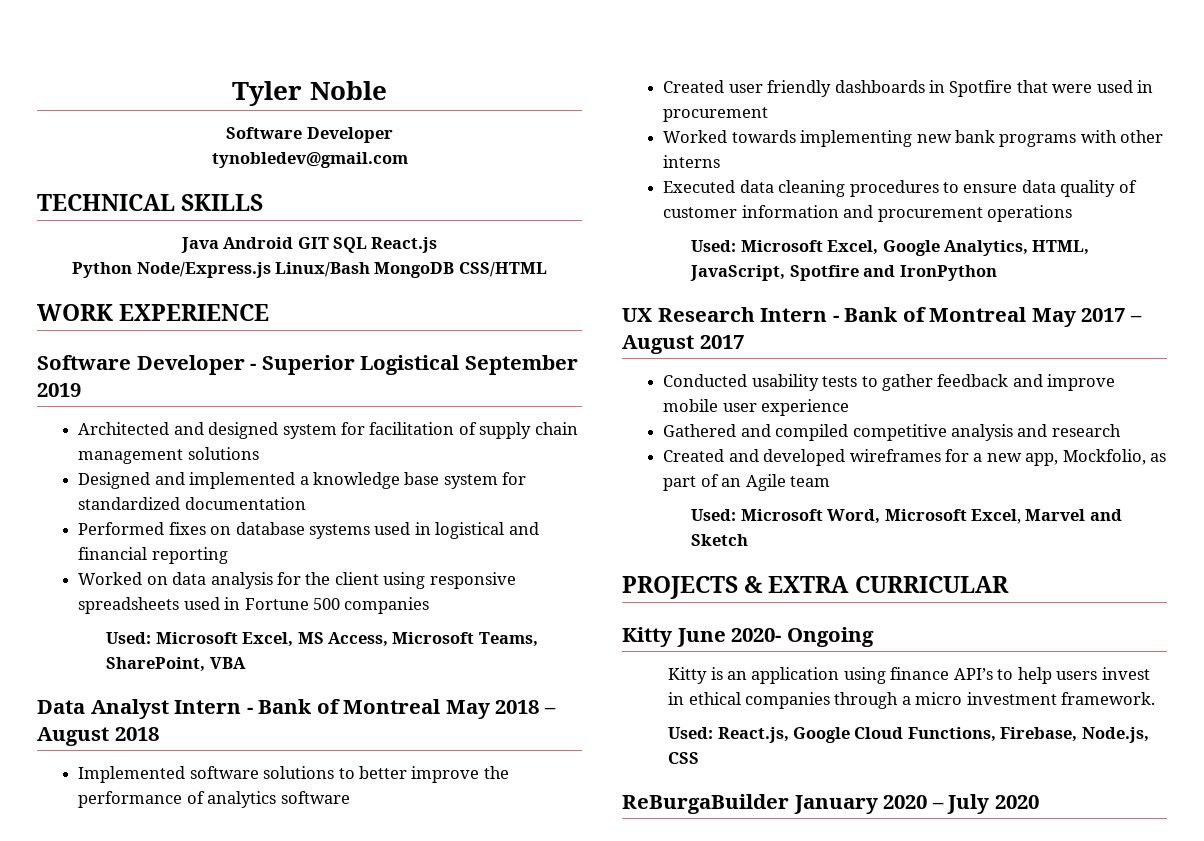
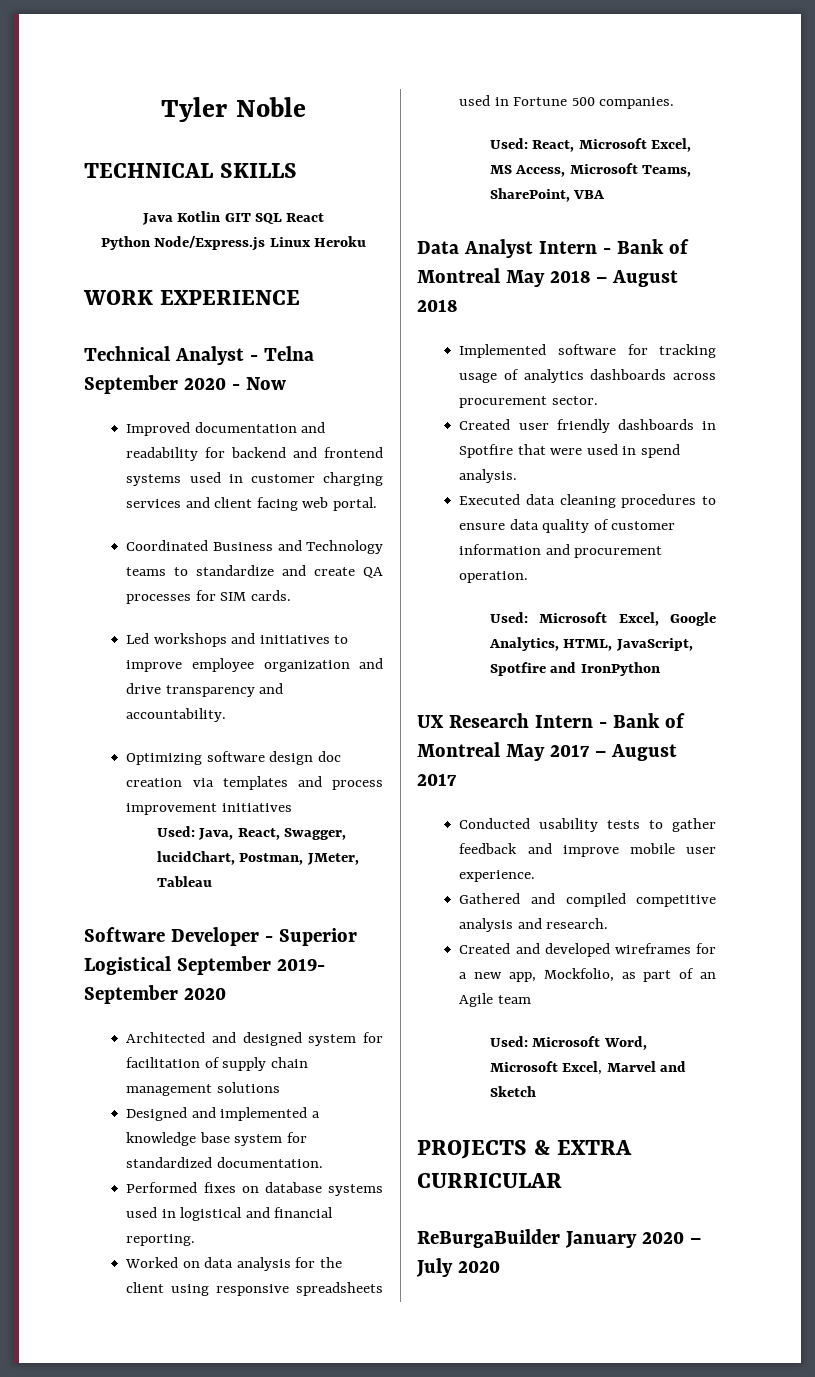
[226,127,393,143] [211,152,408,168] // Software Developer // tynobledev@gmail.com -> (306, 107) none
[223,237,294,249] Android -> [177,211,221,222] Kotlin
[371,237,438,253] React.js -> [286,213,325,222] React
[275,262,547,278] Linux/Bash MongoDB CSS/HTML -> [269,236,367,247] Linux Heroku
(270, 312) none -> [84,346,314,365] [84,375,286,394] [126,422,326,436] [126,447,383,461] [126,472,383,486] [126,497,377,511] [126,540,383,554] [126,565,383,578] [126,590,291,604] [126,633,349,647] [126,658,383,672] [126,683,284,697] [126,708,227,722] [126,751,341,765] [126,776,383,790] [126,803,292,815] [157,826,347,840] [157,851,359,865] [157,876,213,887] // Technical Analyst - Telna September 2020 - Now // Improved documentation and readability for backend and frontend systems used in customer charging services and client facing web portal. // Coordinated Business and Technology teams to standardize and create QA processes for SIM cards. // Led workshops and initiatives to improve employee organization and drive transparency and accountability. // Optimizing software design doc creation via templates and process improvement initiatives // Used: Java, React, Swagger, lucidChart, Postman, JMeter, Tableau
[37,383,81,397] 2019 -> [276,958,325,971] [84,985,226,1004] 2019- September 2020
[184,497,306,510] documentation -> [216,1157,323,1168] documentation.
[151,547,228,564] reporting -> [126,1234,196,1246] reporting.
[344,597,430,614] [106,632,152,644] companies // Used: -> [599,97,675,109] [490,138,575,152] companies. // Used: React,
[263,766,509,783] [78,791,350,808] solutions to better improve the performance of analytics software -> [627,344,716,358] [459,369,716,383] [459,396,598,408] for tracking usage of analytics dashboards across procurement sector.
[663,107,769,122] [663,130,1164,147] [663,155,721,168] procurement // Worked towards implementing new bank programs with other interns -> [640,444,680,458] [459,469,518,483] spend analysis.
[987,205,1073,222] operations -> [459,571,529,583] operation.
[761,399,850,416] experience -> [459,870,536,882] experience.
[1051,424,1121,437] research -> [546,918,609,929] research.
[622,627,874,647] [668,667,1150,684] [668,692,1156,709] [668,727,1149,743] [668,752,700,764] // Kitty June 2020- Ongoing // Kitty is an application using finance API’s to help users invest in ethical companies through a micro investment framework. // Used: React.js, Google Cloud Functions, Firebase, Node.js, CSS -> (562, 1180) none

